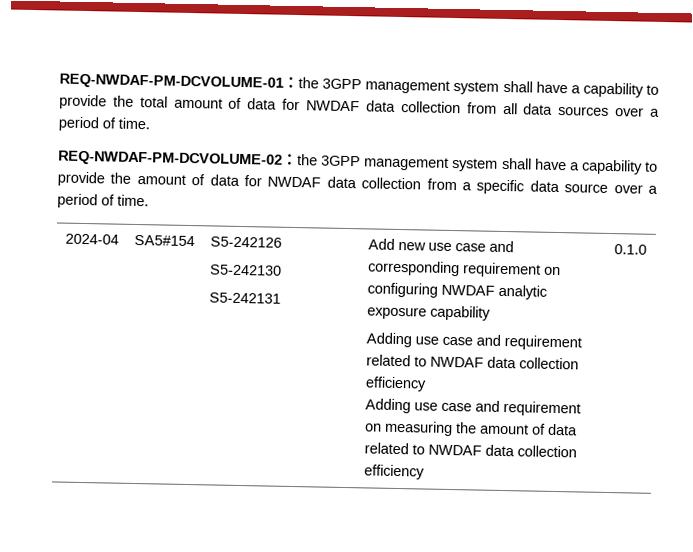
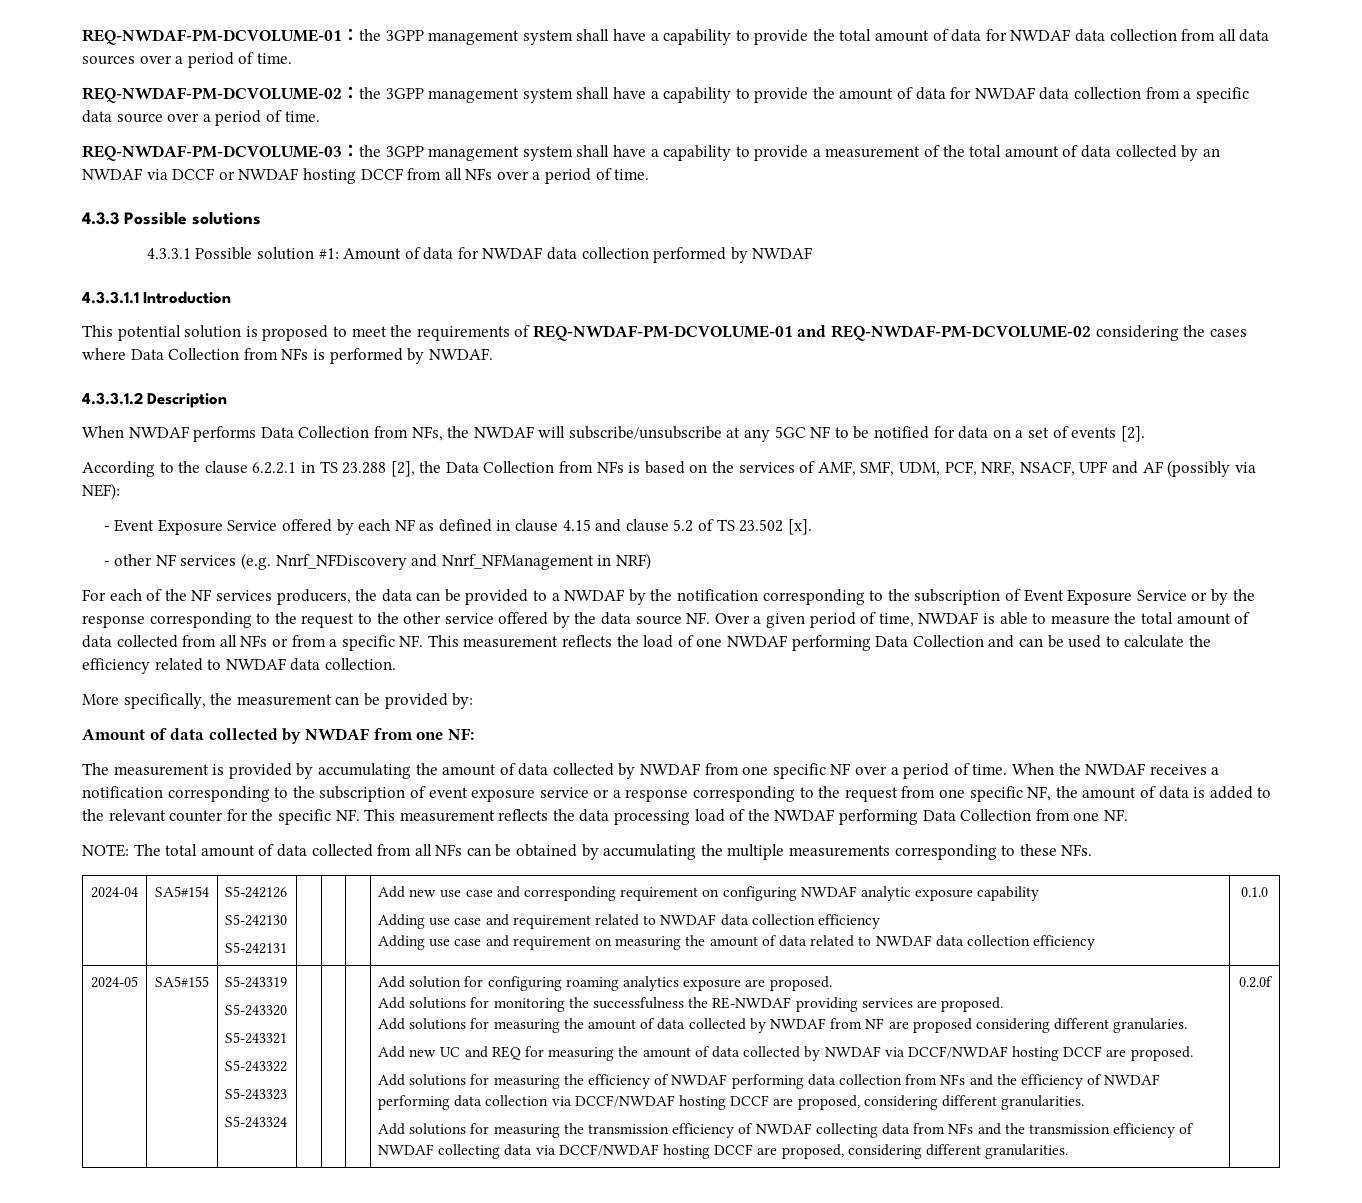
(149, 200) none -> [82,144,1220,161] [82,168,650,184] [82,211,261,225] [146,247,814,263] [82,291,232,304] [82,325,1247,341] [82,348,493,364] [82,392,228,408] [82,426,1145,442] [82,460,1256,477] [82,483,120,500] [103,519,812,535] [103,553,651,570] [82,589,1255,605] [82,612,1251,628] [82,635,1211,651] [82,658,396,674] [82,693,474,709] [82,728,474,744] [82,763,1220,779] [82,786,1272,802] [82,809,1128,825] [82,844,1093,860] // REQ-NWDAF-PM-DCVOLUME-03：the 3GPP management system shall have a capability to provide a measurement of the total amount of data collected by an NWDAF via DCCF or NWDAF hosting DCCF from all NFs over a period of time. // 4.3.3 Possible solutions // 4.3.3.1 Possible solution #1: Amount of data for NWDAF data collection performed by NWDAF // 4.3.3.1.1 Introduction // This potential solution is proposed to meet the requirements of REQ-NWDAF-PM-DCVOLUME-01 and REQ-NWDAF-PM-DCVOLUME-02 considering the cases where Data Collection from NFs is performed by NWDAF. // 4.3.3.1.2 Description // When NWDAF performs Data Collection from NFs, the NWDAF will subscribe/unsubscribe at any 5GC NF to be notified for data on a set of events [2]. // According to the clause 6.2.2.1 in TS 23.288 [2], the Data Collection from NFs is based on the services of AMF, SMF, UDM, PCF, NRF, NSACF, UPF and AF (possibly via NEF): // - Event Exposure Service offered by each NF as defined in clause 4.15 and clause 5.2 of TS 23.502 [x]. // - other NF services (e.g. Nnrf_NFDiscovery and Nnrf_NFManagement in NRF) // For each of the NF services producers, the data can be provided to a NWDAF by the notification corresponding to the subscription of Event Exposure Service or by the response corresponding to the request to the other service offered by the data source NF. Over a given period of time, NWDAF is able to measure the total amount of data collected from all NFs or from a specific NF. This measurement reflects the load of one NWDAF performing Data Collection and can be used to calculate the efficiency related to NWDAF data collection. // More specifically, the measurement can be provided by: // Amount of data collected by NWDAF from one NF: // The measurement is provided by accumulating the amount of data collected by NWDAF from one specific NF over a period of time. When the NWDAF receives a notification corresponding to the subscription of event exposure service or a response corresponding to the request from one specific NF, the amount of data is added to the relevant counter for the specific NF. This measurement reflects the data processing load of the NWDAF performing Data Collection from one NF. // NOTE: The total amount of data collected from all NFs can be obtained by accumulating the multiple measurements corresponding to these NFs.
(647, 249) none -> [91,976,138,988] [155,976,209,987] [225,976,288,988] [225,1004,288,1016] [225,1032,288,1044] [225,1060,288,1072] [225,1088,288,1100] [225,1116,288,1128] [378,976,832,991] [378,997,1004,1012] [378,1018,1188,1033] [378,1046,1193,1061] [378,1074,1161,1089] [378,1095,1085,1110] [378,1123,1195,1138] [378,1144,1069,1159] [1238,976,1273,988] // 2024-05 | SA5#155 | S5-243319 // S5-243320 // S5-243321 // S5-243322 // S5-243323 // S5-243324 | | | | Add solution for configuring roaming analytics exposure are proposed. // Add solutions for monitoring the successfulness the RE-NWDAF providing services are proposed. // Add solutions for measuring the amount of data collected by NWDAF from NF are proposed considering different granularies. // Add new UC and REQ for measuring the amount of data collected by NWDAF via DCCF/NWDAF hosting DCCF are proposed. // Add solutions for measuring the efficiency of NWDAF performing data collection from NFs and the efficiency of NWDAF performing data collection via DCCF/NWDAF hosting DCCF are proposed, considering different granularities. // Add solutions for measuring the transmission efficiency of NWDAF collecting data from NFs and the transmission efficiency of NWDAF collecting data via DCCF/NWDAF hosting DCCF are proposed, considering different granularities. | 0.2.0f

